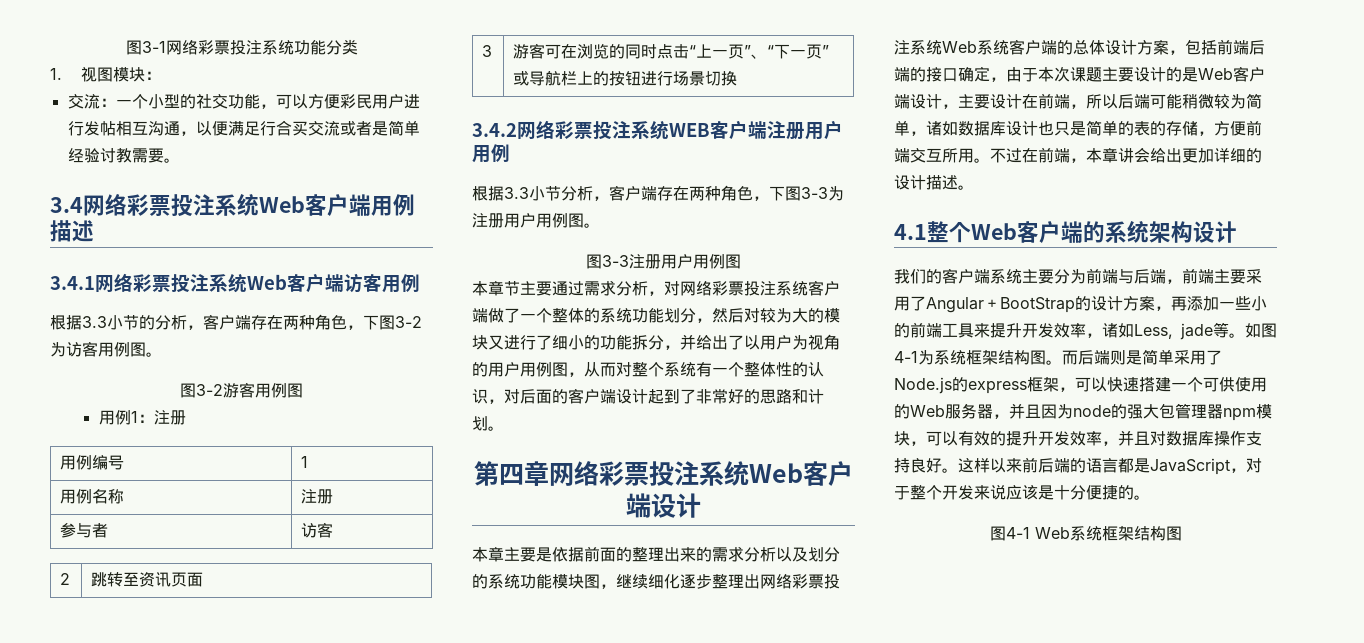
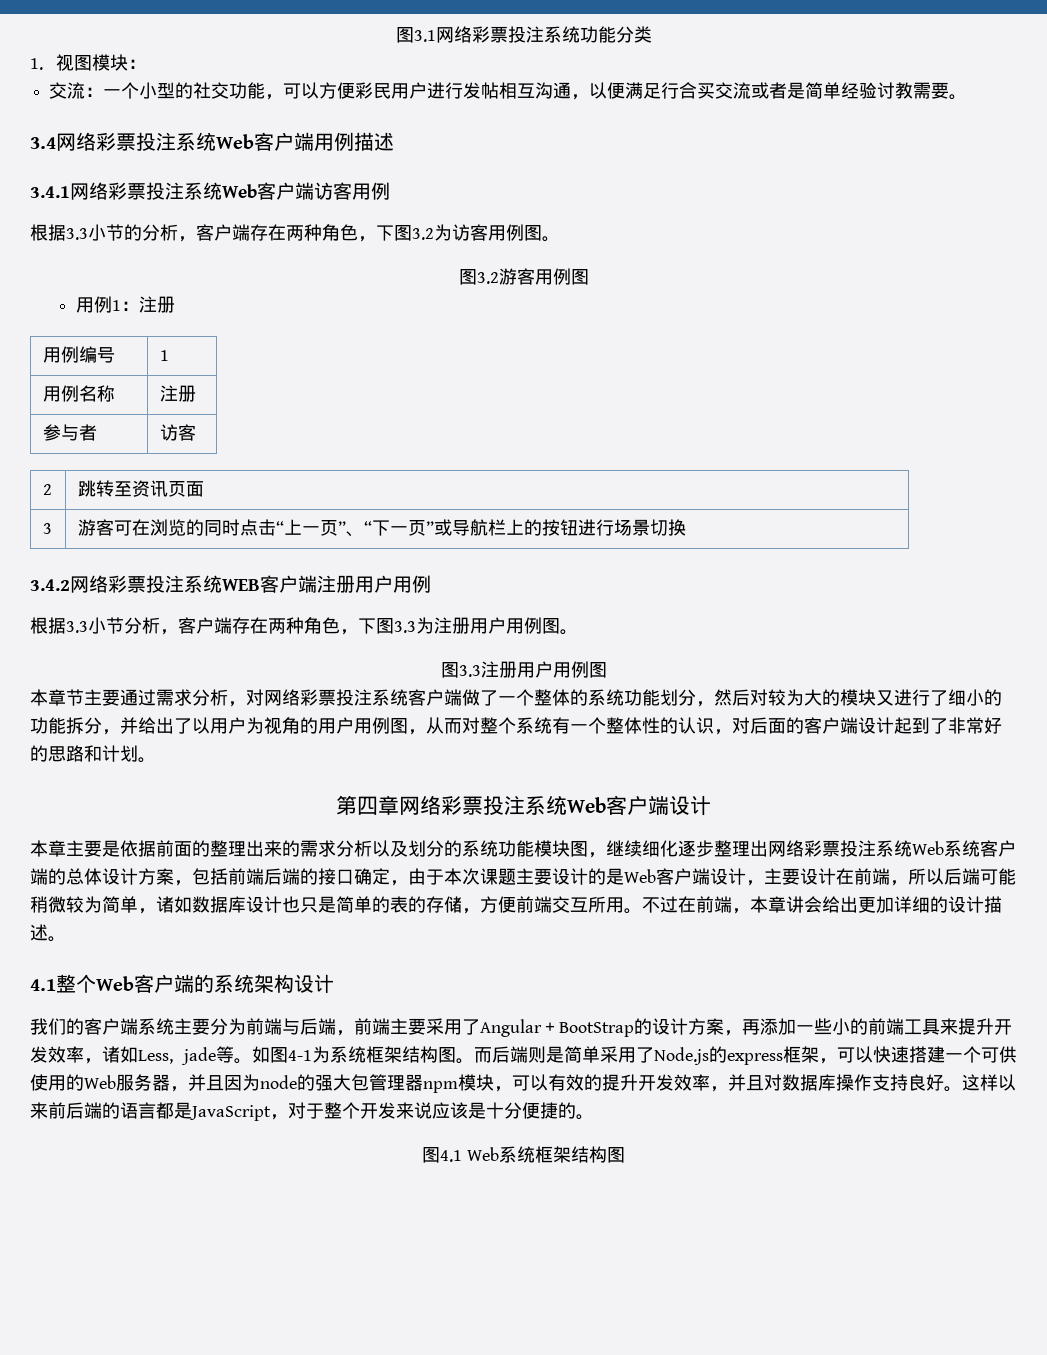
[125,40,166,55] 图3-1 -> [395,27,436,43] 图3.1
[395,316,422,328] 3-2 -> [412,228,434,240] 3.2
[196,384,223,396] 3-2 -> [476,272,499,284] 3.2
[801,187,828,199] 3-3 -> [394,621,416,633] 3.3
[602,255,629,267] 3-3 -> [458,665,481,677] 3.3
[1005,527,1030,539] 4-1 -> [440,1150,463,1162] 4.1

